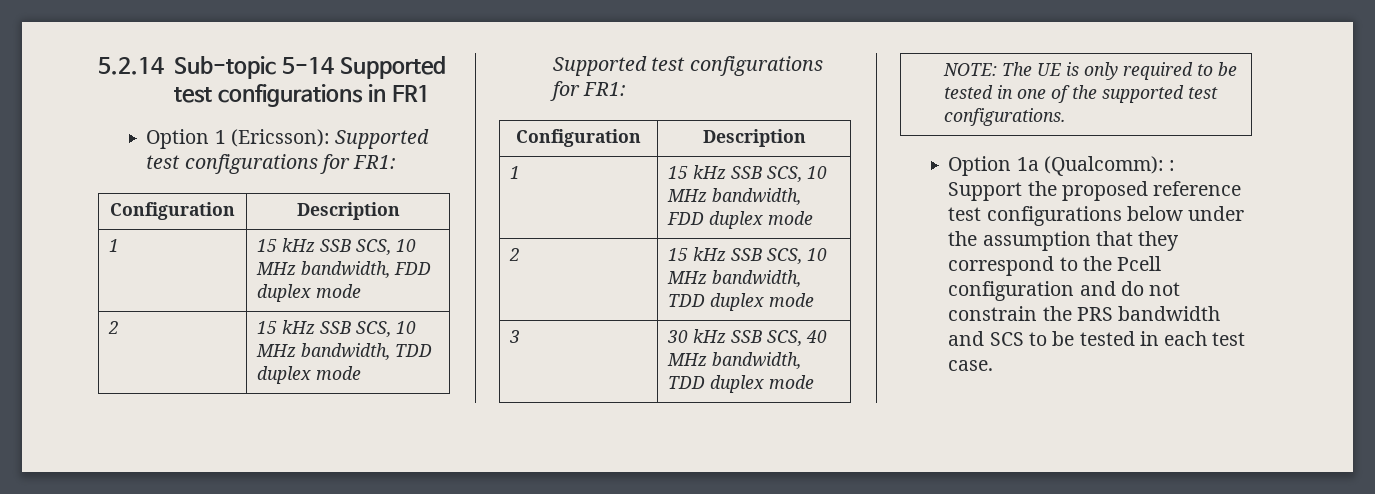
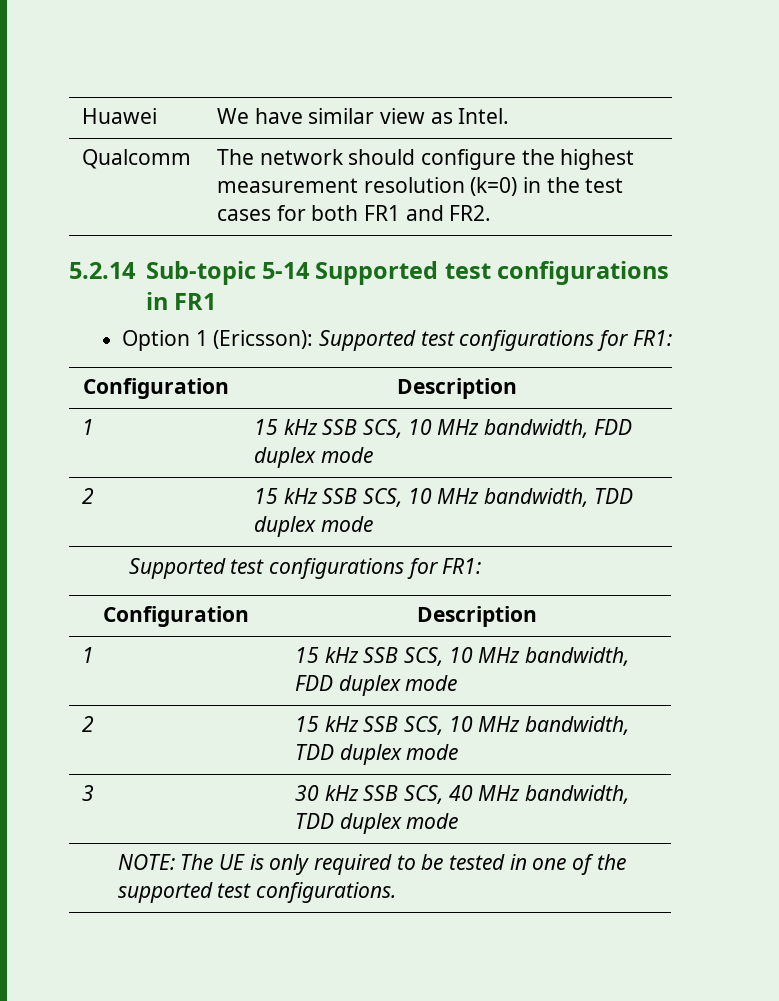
(98, 66) none -> [81,108,157,124] [216,108,510,124] [81,149,191,169] [216,149,635,170] [216,177,624,196] [216,205,492,221] Huawei | We have similar view as Intel. // Qualcomm | The network should configure the highest measurement resolution (k=0) in the test cases for both FR1 and FR2. //
[948,156,1176,176] [948,181,1242,201] [948,206,1245,226] [948,231,1180,251] [948,256,1162,276] [948,281,1181,301] [948,306,1221,321] [948,331,1246,346] [948,360,994,371] // Option 1a (Qualcomm): : Support the proposed reference test configurations below under the assumption that they correspond to the Pcell configuration and do not constrain the PRS bandwidth and SCS to be tested in each test case. -> (396, 892) none

